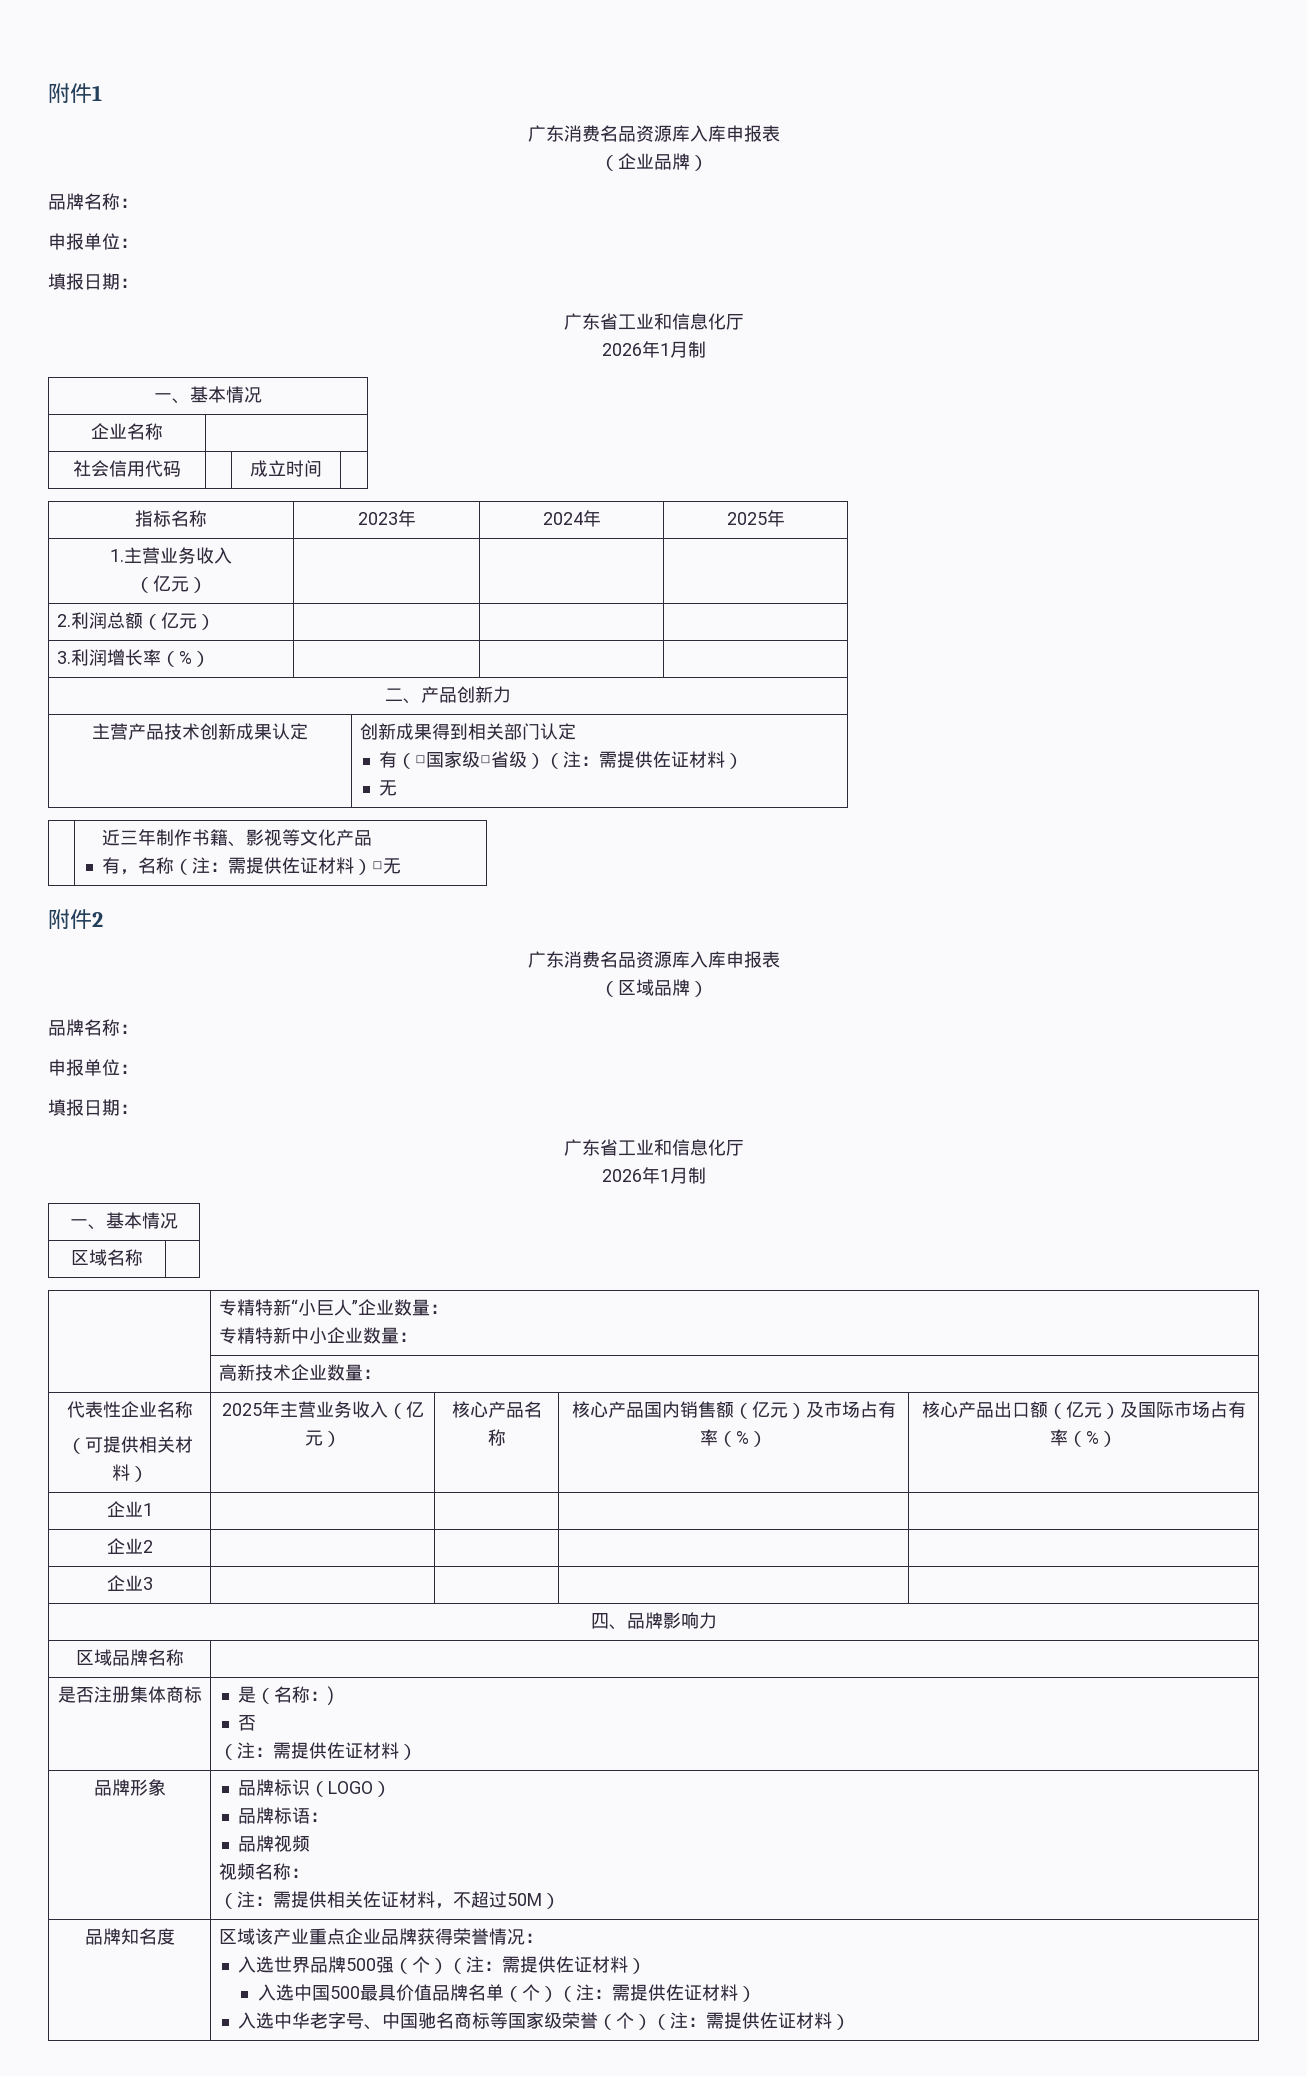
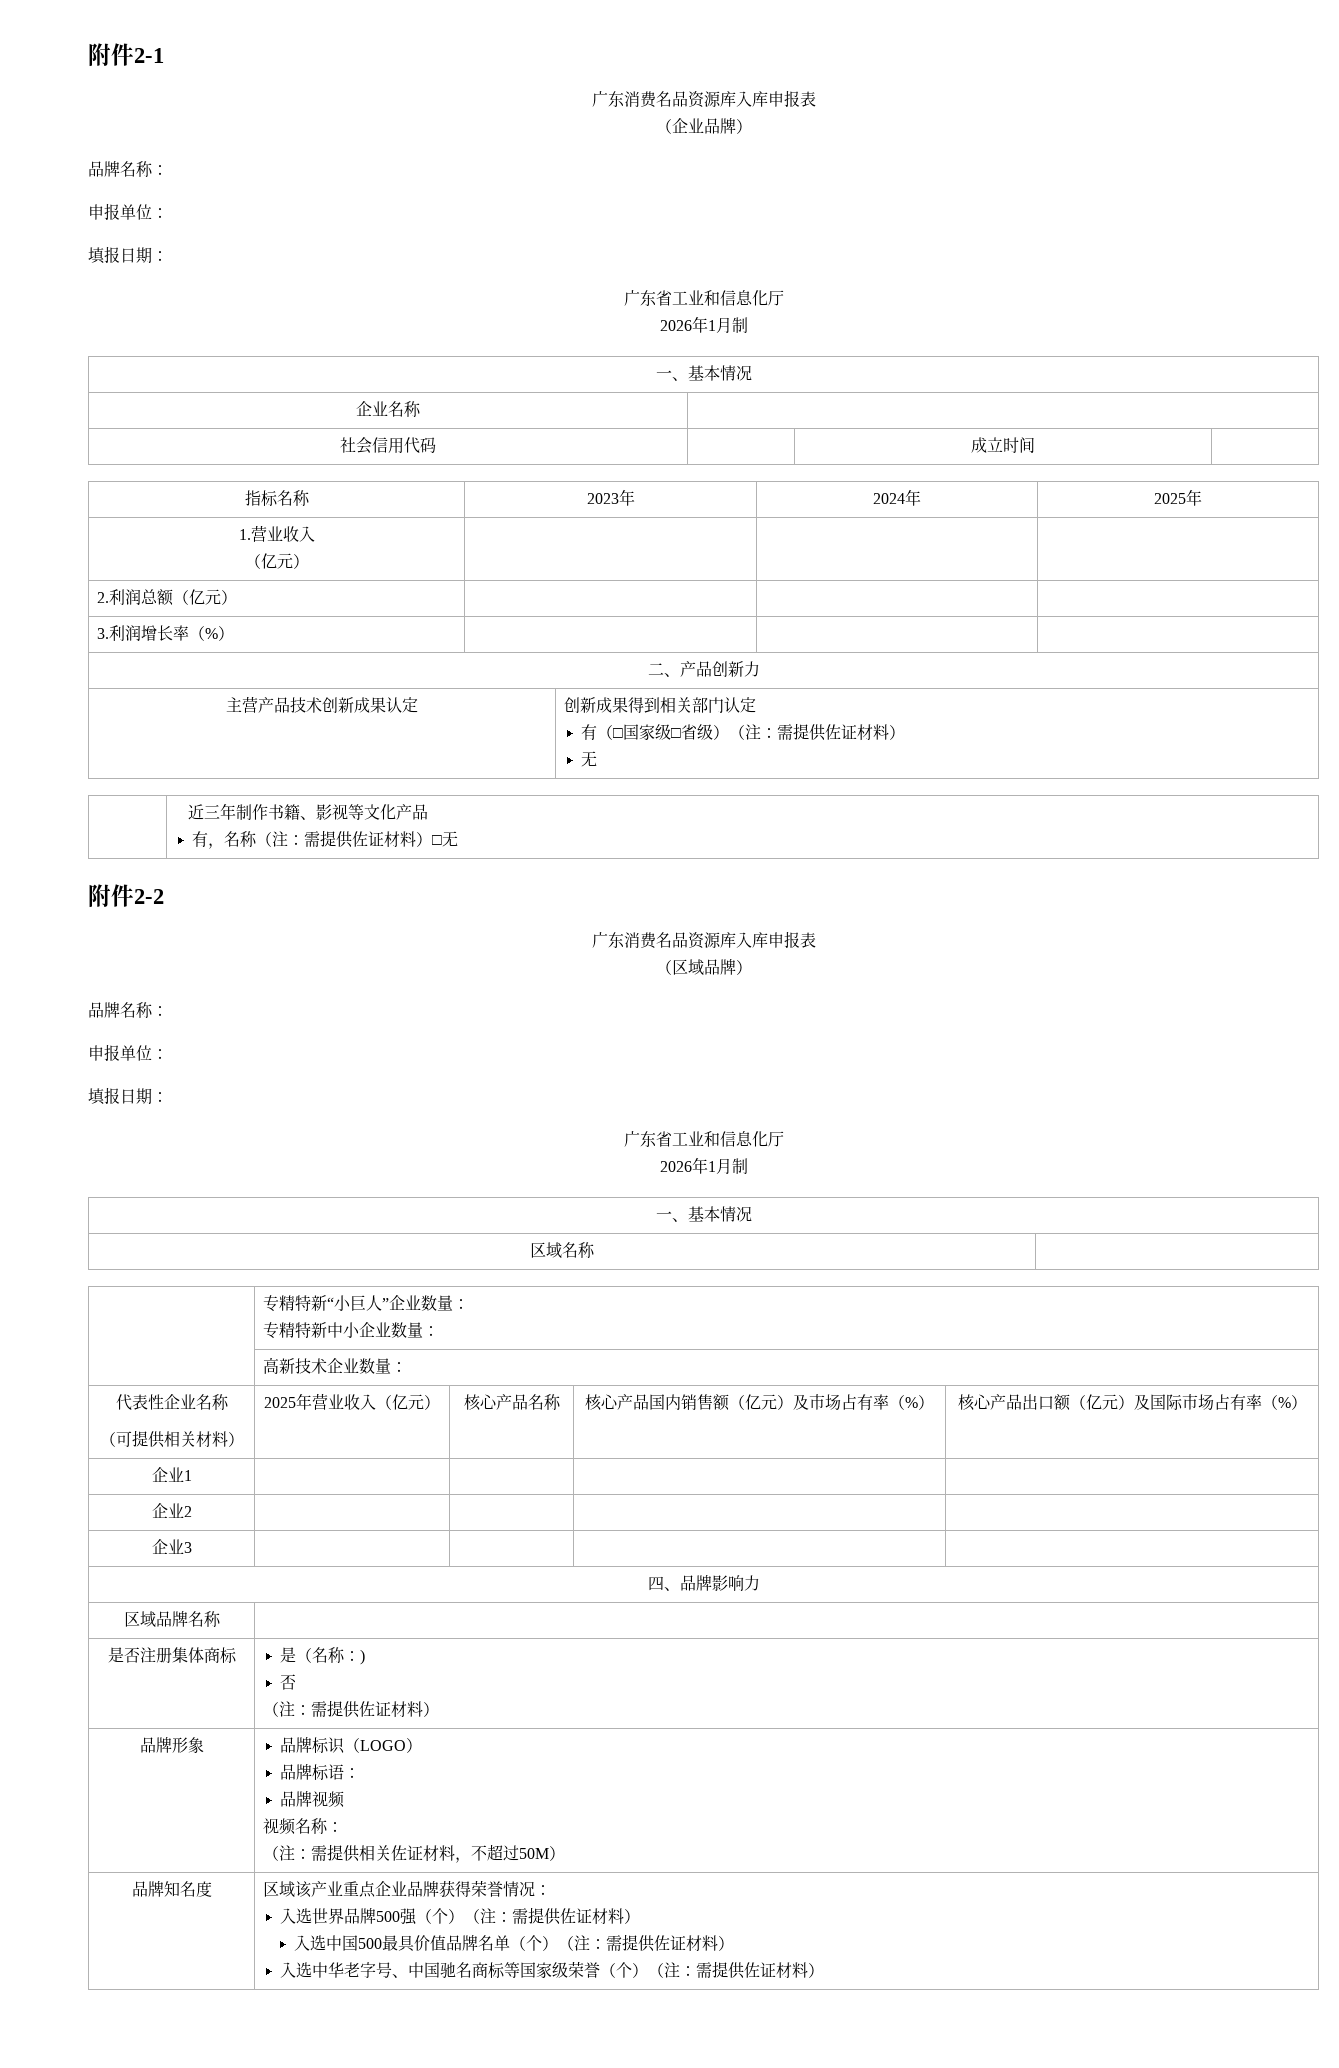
[48,83,102,103] 附件1 -> [88,43,164,67] 附件2-1
[124,547,196,564] 主营业务 -> [250,525,283,542] 营业
[92,912,103,927] 2 -> [134,889,164,904] 2-2
[279,1401,352,1418] 主营业务 -> [312,1393,344,1410] 营业

